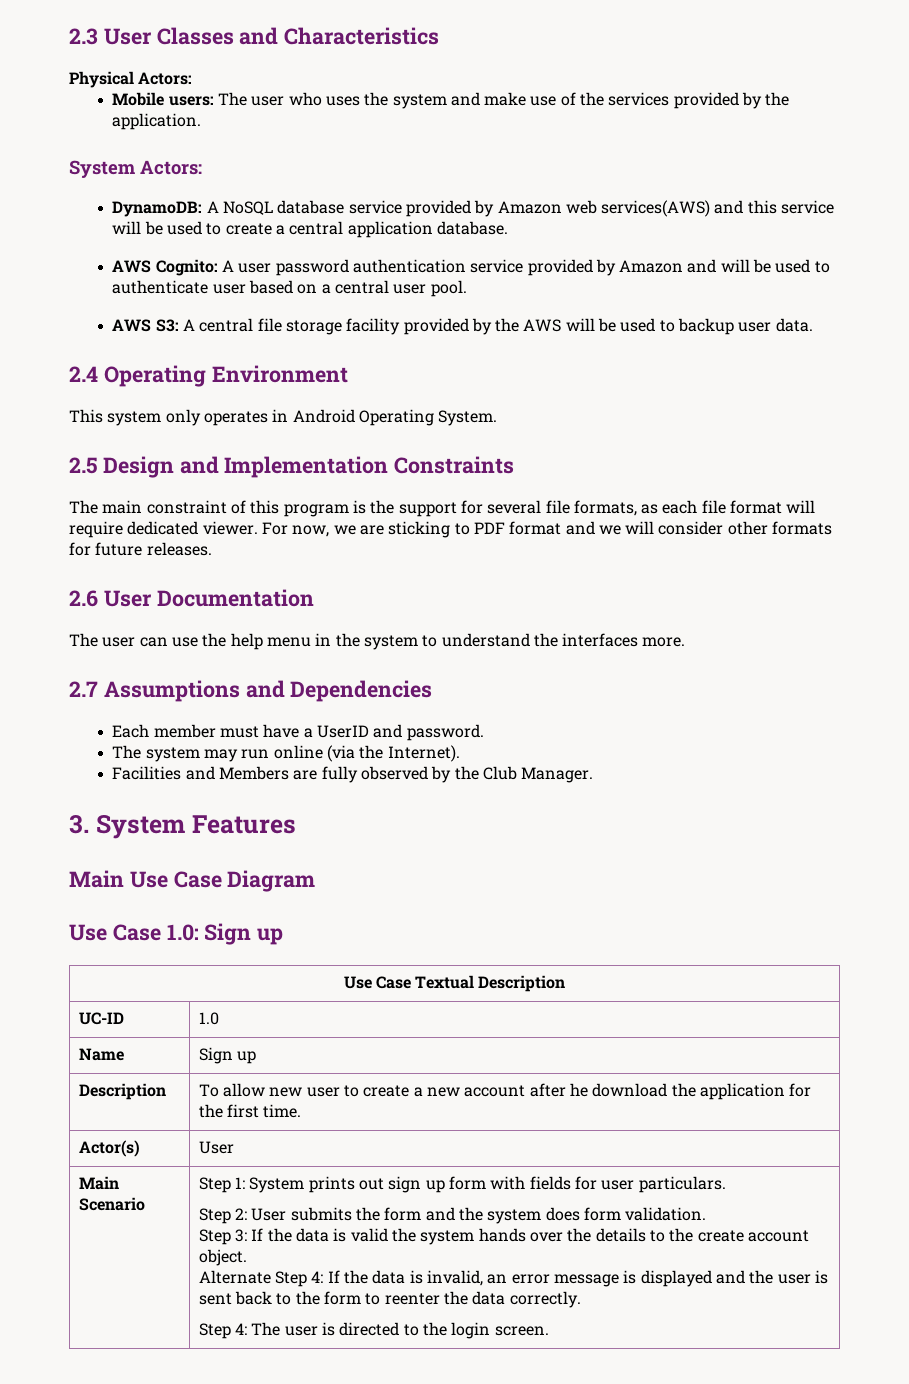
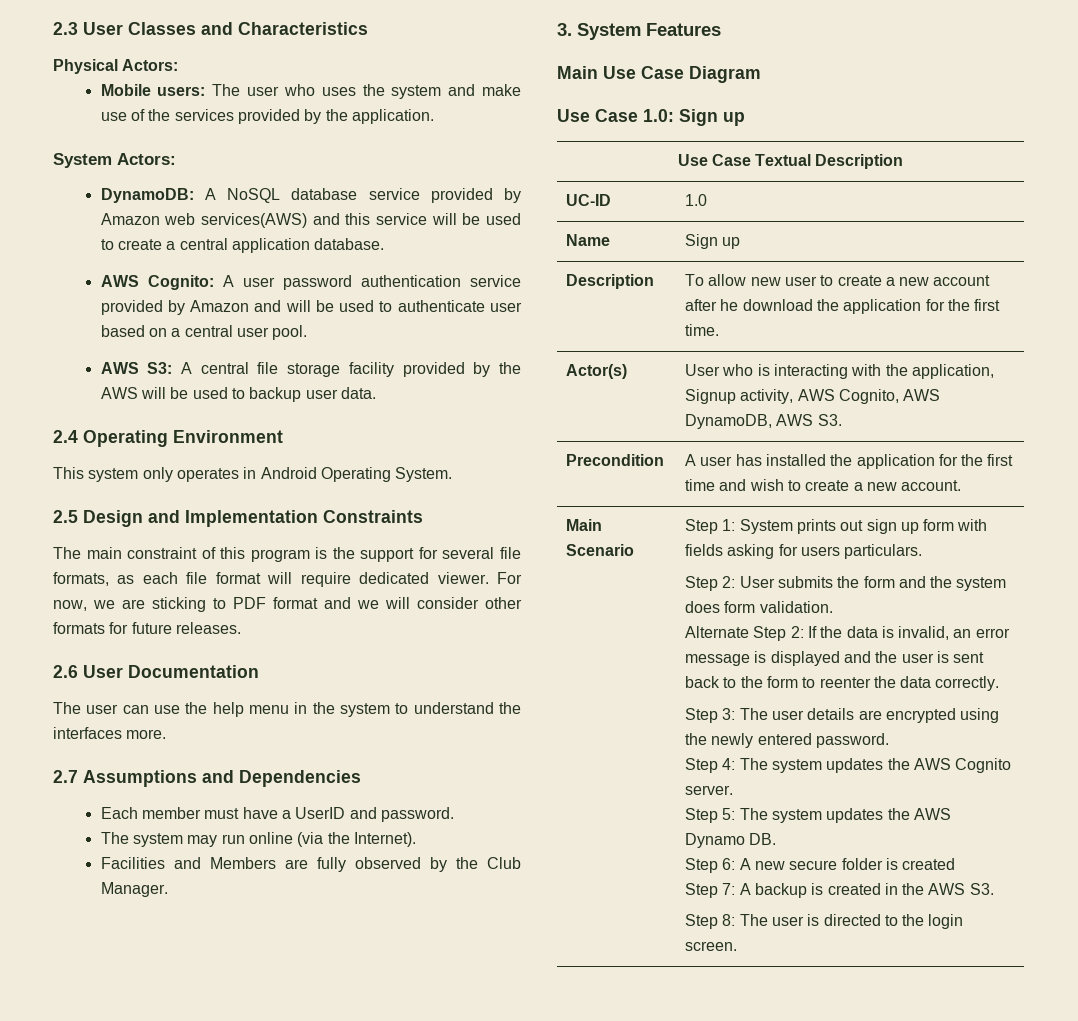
(234, 1147) none -> [722,364,994,379] [684,389,941,404] [684,414,842,429] [565,454,664,466] [684,454,1014,469] [684,479,962,491] who is interacting with the application, Signup activity, AWS Cognito, AWS DynamoDB, AWS S3. // Precondition | A user has installed the application for the first time and wish to create a new account.
[574,1176,635,1190] for user -> [727,544,840,559] asking for users
[198,1228,809,1245] [198,1249,247,1266] // Step 3: If the data is valid the system hands over the details to the create account object. -> (833, 607) none
[311,1271,324,1283] 4: -> [790,626,804,638] 2:
[235,1323,248,1335] 4: -> [722,708,1000,723] [684,733,889,748] [684,758,1012,773] [684,785,733,795] [684,808,951,823] [684,833,777,848] [684,858,956,873] [684,883,994,898] [684,914,736,929] 3: The user details are encrypted using the newly entered password. // Step 4: The system updates the AWS Cognito server. // Step 5: The system updates the AWS Dynamo DB. // Step 6: A new secure folder is created // Step 7: A backup is created in the AWS S3. // Step 8:

